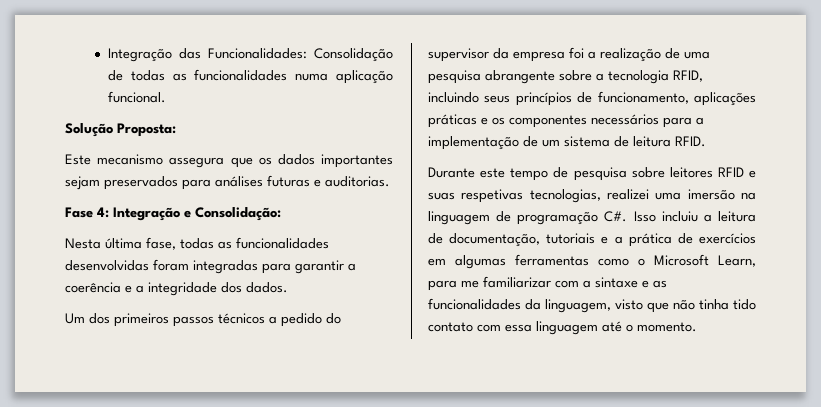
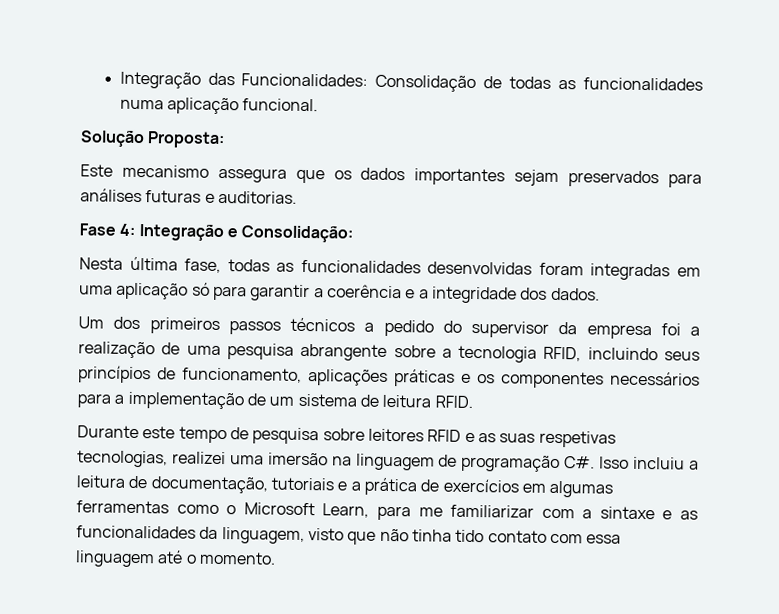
(258, 267) none -> [676,267,701,277] [79,282,210,300] em uma aplicação só
(756, 174) none -> [477,433,496,443] as

